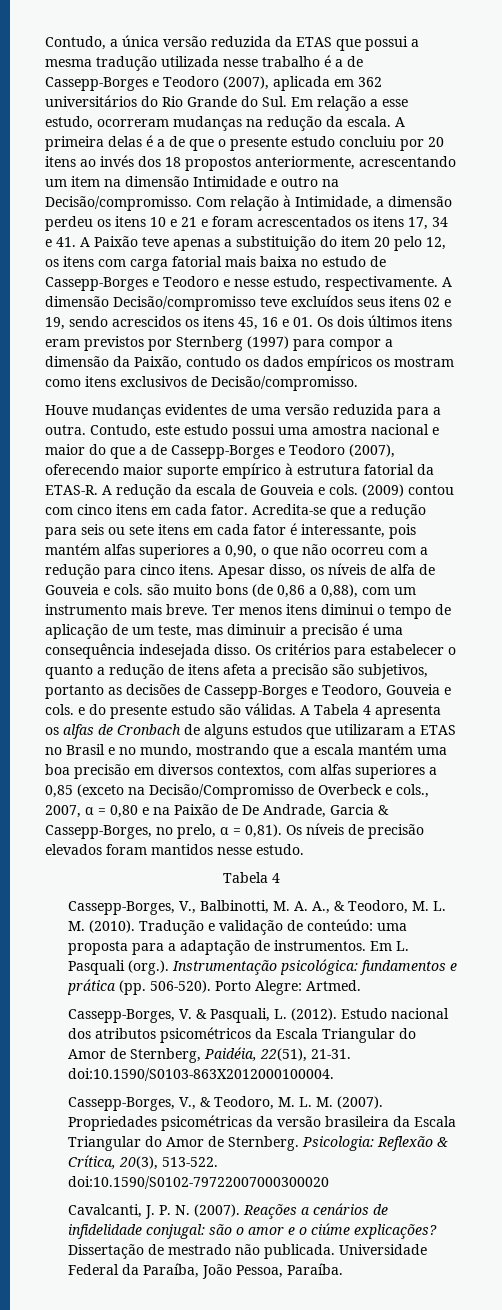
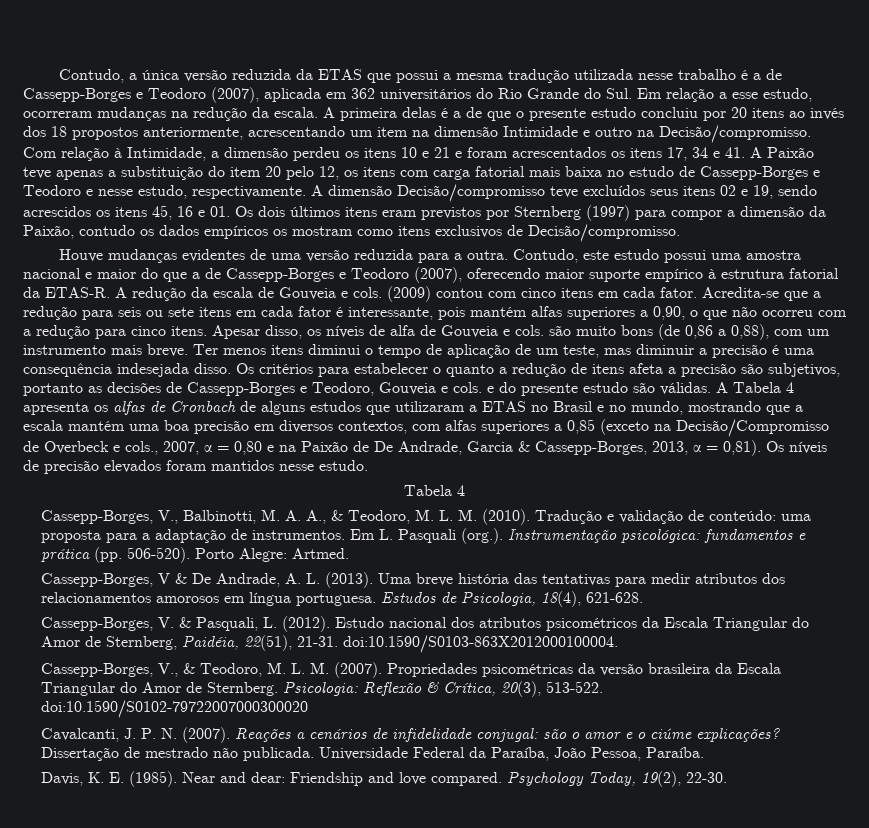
[156,824,216,839] no prelo, -> [652,441,688,455] 2013,
(361, 985) none -> [41,572,786,588] [41,591,644,607] // Cassepp-Borges, V & De Andrade, A. L. (2013). Uma breve história das tentativas para medir atributos dos relacionamentos amorosos em língua portuguesa. Estudos de Psicologia, 18(4), 621-628.
(343, 1269) none -> [41,771,728,787] // Davis, K. E. (1985). Near and dear: Friendship and love compared. Psychology Today, 19(2), 22-30.

